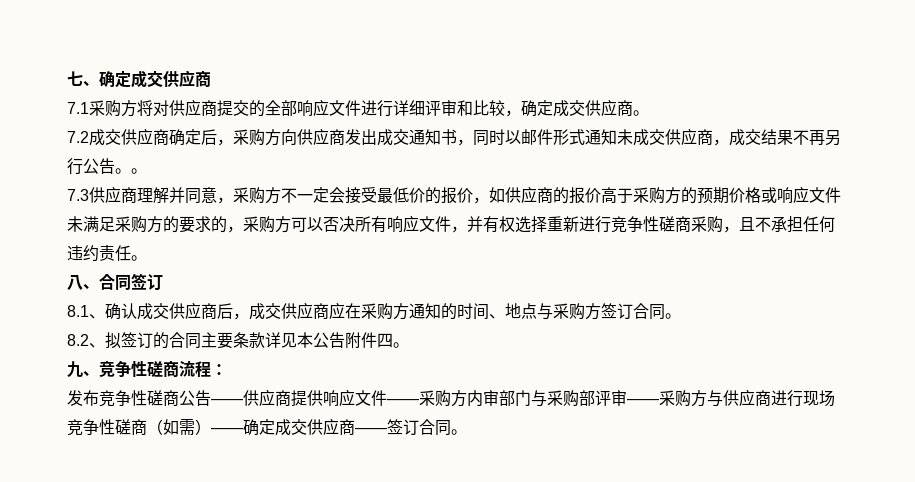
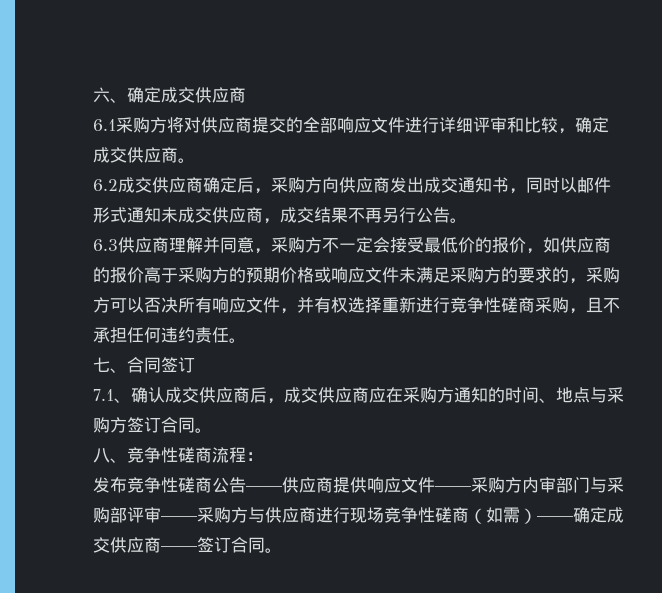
[67,71,83,86] 七 -> [93,87,110,103] 六
[67,102,89,114] 7.1 -> [93,119,116,131] 6.1
[67,131,89,143] 7.2 -> [93,179,118,191] 6.2
[131,168,147,174] [67,189,89,201] 。 // 7.3 -> [93,239,118,251] // 6.3
[67,275,83,290] 八 -> [93,357,110,372] 七
[67,305,89,317] 8.1 -> [93,389,114,401] 7.1
[67,332,409,349] [67,361,83,378] 8.2、拟签订的合同主要条款详见本公告附件四。 // 九 -> [93,447,110,463] 八

